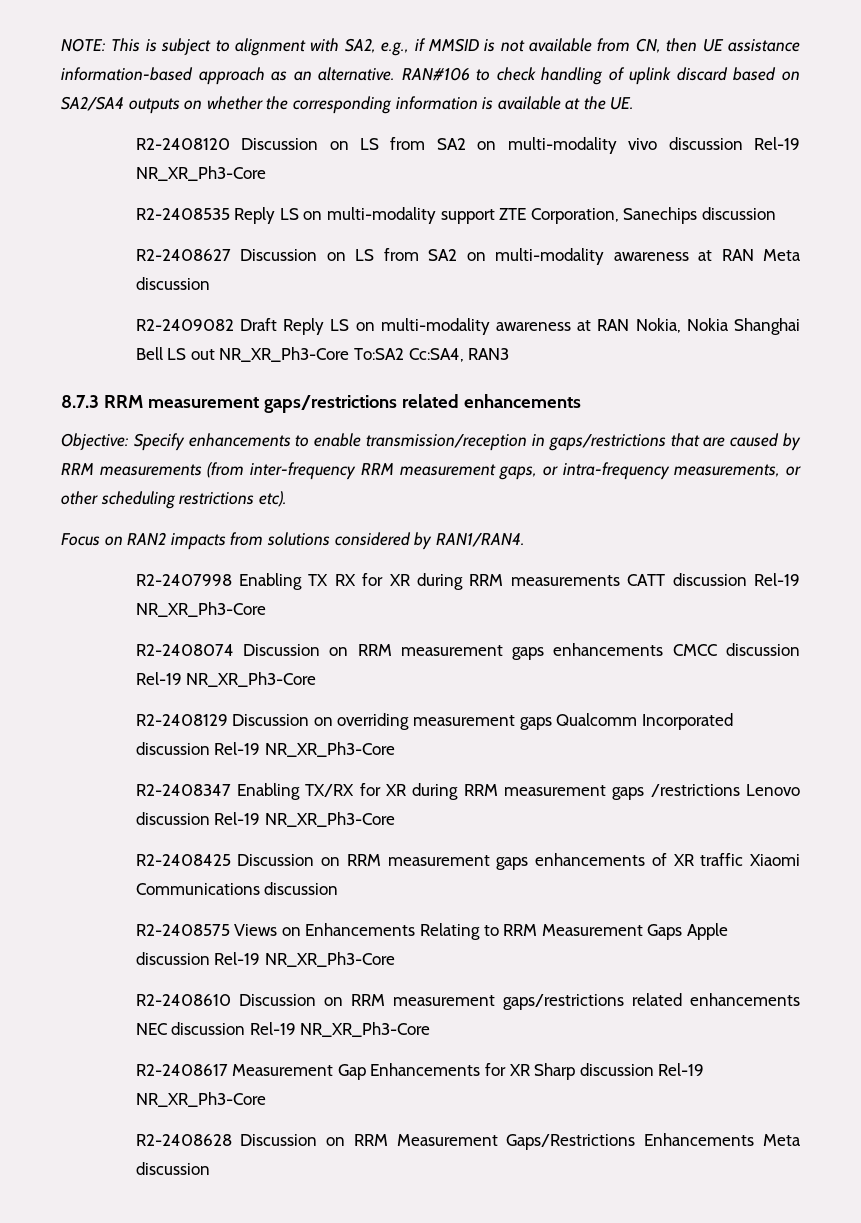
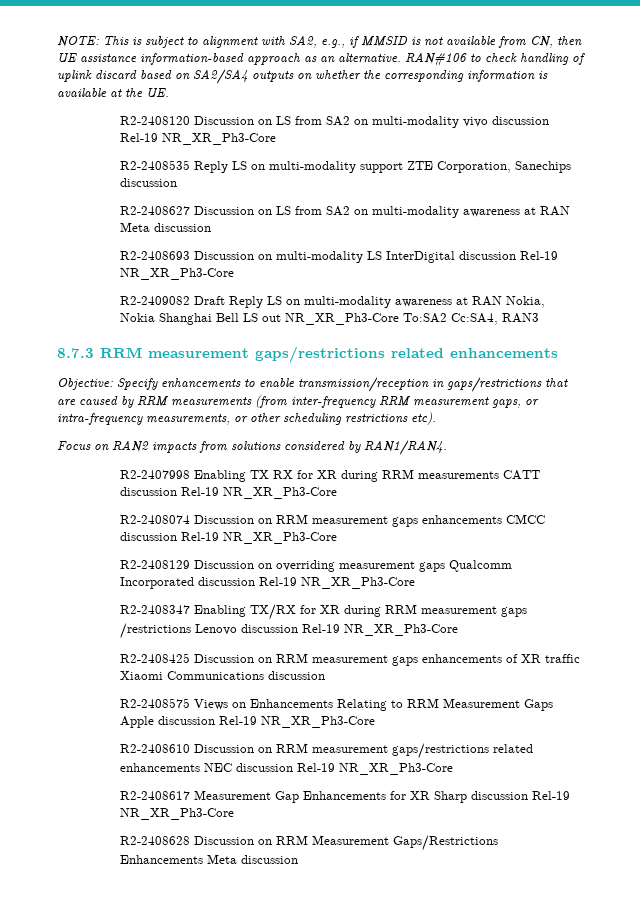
(210, 283) none -> [120,251,559,263] [120,268,235,280] // R2-2408693 Discussion on multi-modality LS InterDigital discussion Rel-19 NR_XR_Ph3-Core

